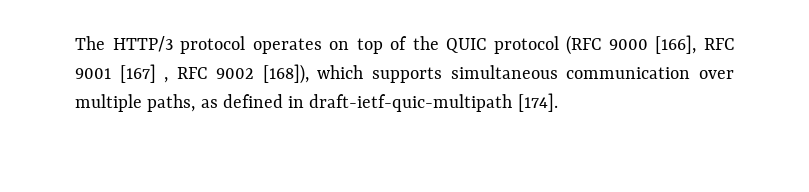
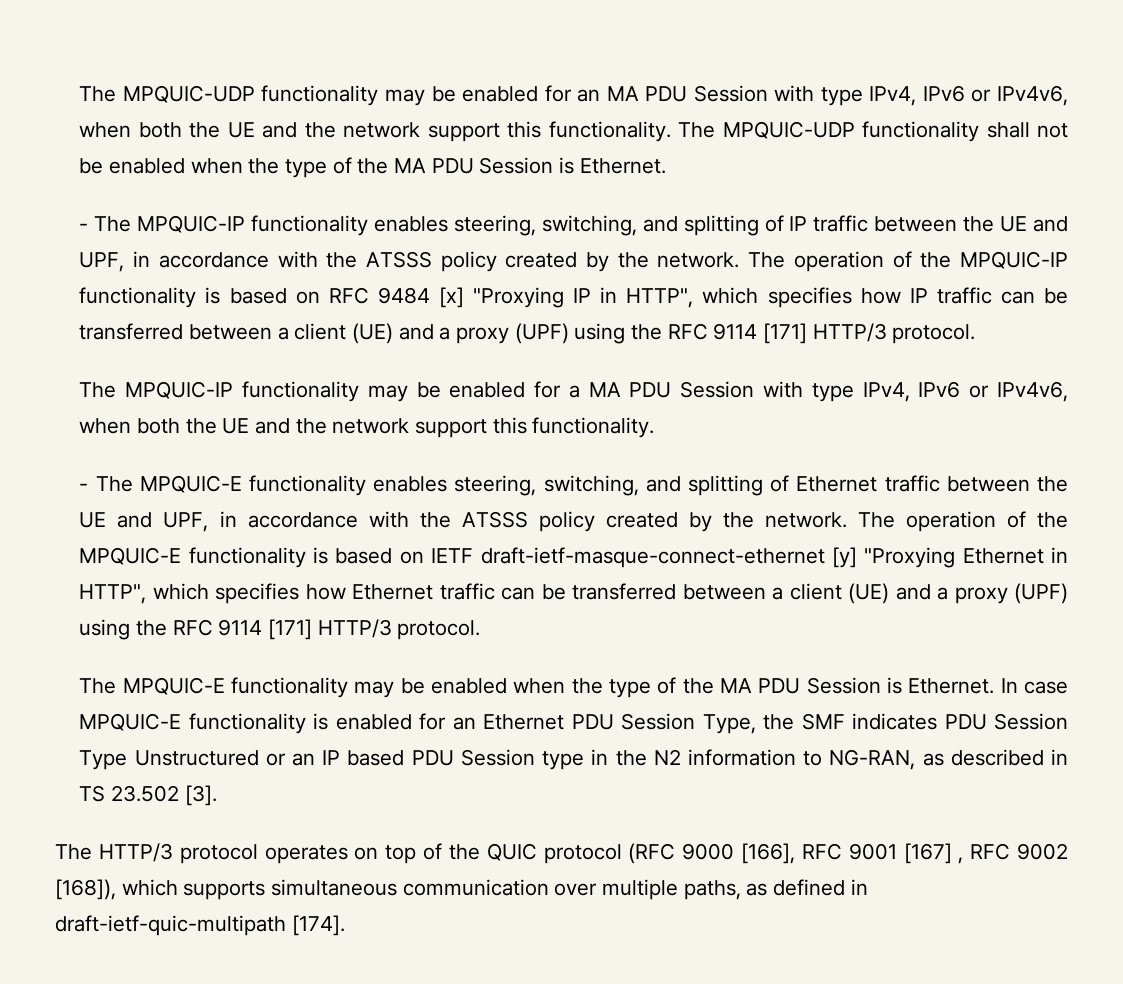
[75,36,105,50] The -> [79,85,1069,106] [79,121,1069,142] [79,157,666,178] [79,215,1069,236] [79,251,1068,272] [79,287,1068,308] [79,323,976,344] [79,381,1069,402] [79,417,655,438] [79,475,1068,496] [79,511,1069,532] [79,547,1068,568] [79,583,1068,604] [79,619,481,640] [79,677,1068,698] [79,713,1069,734] [79,749,1068,770] [79,785,217,806] [55,844,92,860] The MPQUIC-UDP functionality may be enabled for an MA PDU Session with type IPv4, IPv6 or IPv4v6, when both the UE and the network support this functionality. The MPQUIC-UDP functionality shall not be enabled when the type of the MA PDU Session is Ethernet. // - The MPQUIC-IP functionality enables steering, switching, and splitting of IP traffic between the UE and UPF, in accordance with the ATSSS policy created by the network. The operation of the MPQUIC-IP functionality is based on RFC 9484 [x] "Proxying IP in HTTP", which specifies how IP traffic can be transferred between a client (UE) and a proxy (UPF) using the RFC 9114 [171] HTTP/3 protocol. // The MPQUIC-IP functionality may be enabled for a MA PDU Session with type IPv4, IPv6 or IPv4v6, when both the UE and the network support this functionality. // - The MPQUIC-E functionality enables steering, switching, and splitting of Ethernet traffic between the UE and UPF, in accordance with the ATSSS policy created by the network. The operation of the MPQUIC-E functionality is based on IETF draft-ietf-masque-connect-ethernet [y] "Proxying Ethernet in HTTP", which specifies how Ethernet traffic can be transferred between a client (UE) and a proxy (UPF) using the RFC 9114 [171] HTTP/3 protocol. // The MPQUIC-E functionality may be enabled when the type of the MA PDU Session is Ethernet. In case MPQUIC-E functionality is enabled for an Ethernet PDU Session Type, the SMF indicates PDU Session Type Unstructured or an IP based PDU Session type in the N2 information to NG-RAN, as described in TS 23.502 [3]. // The

